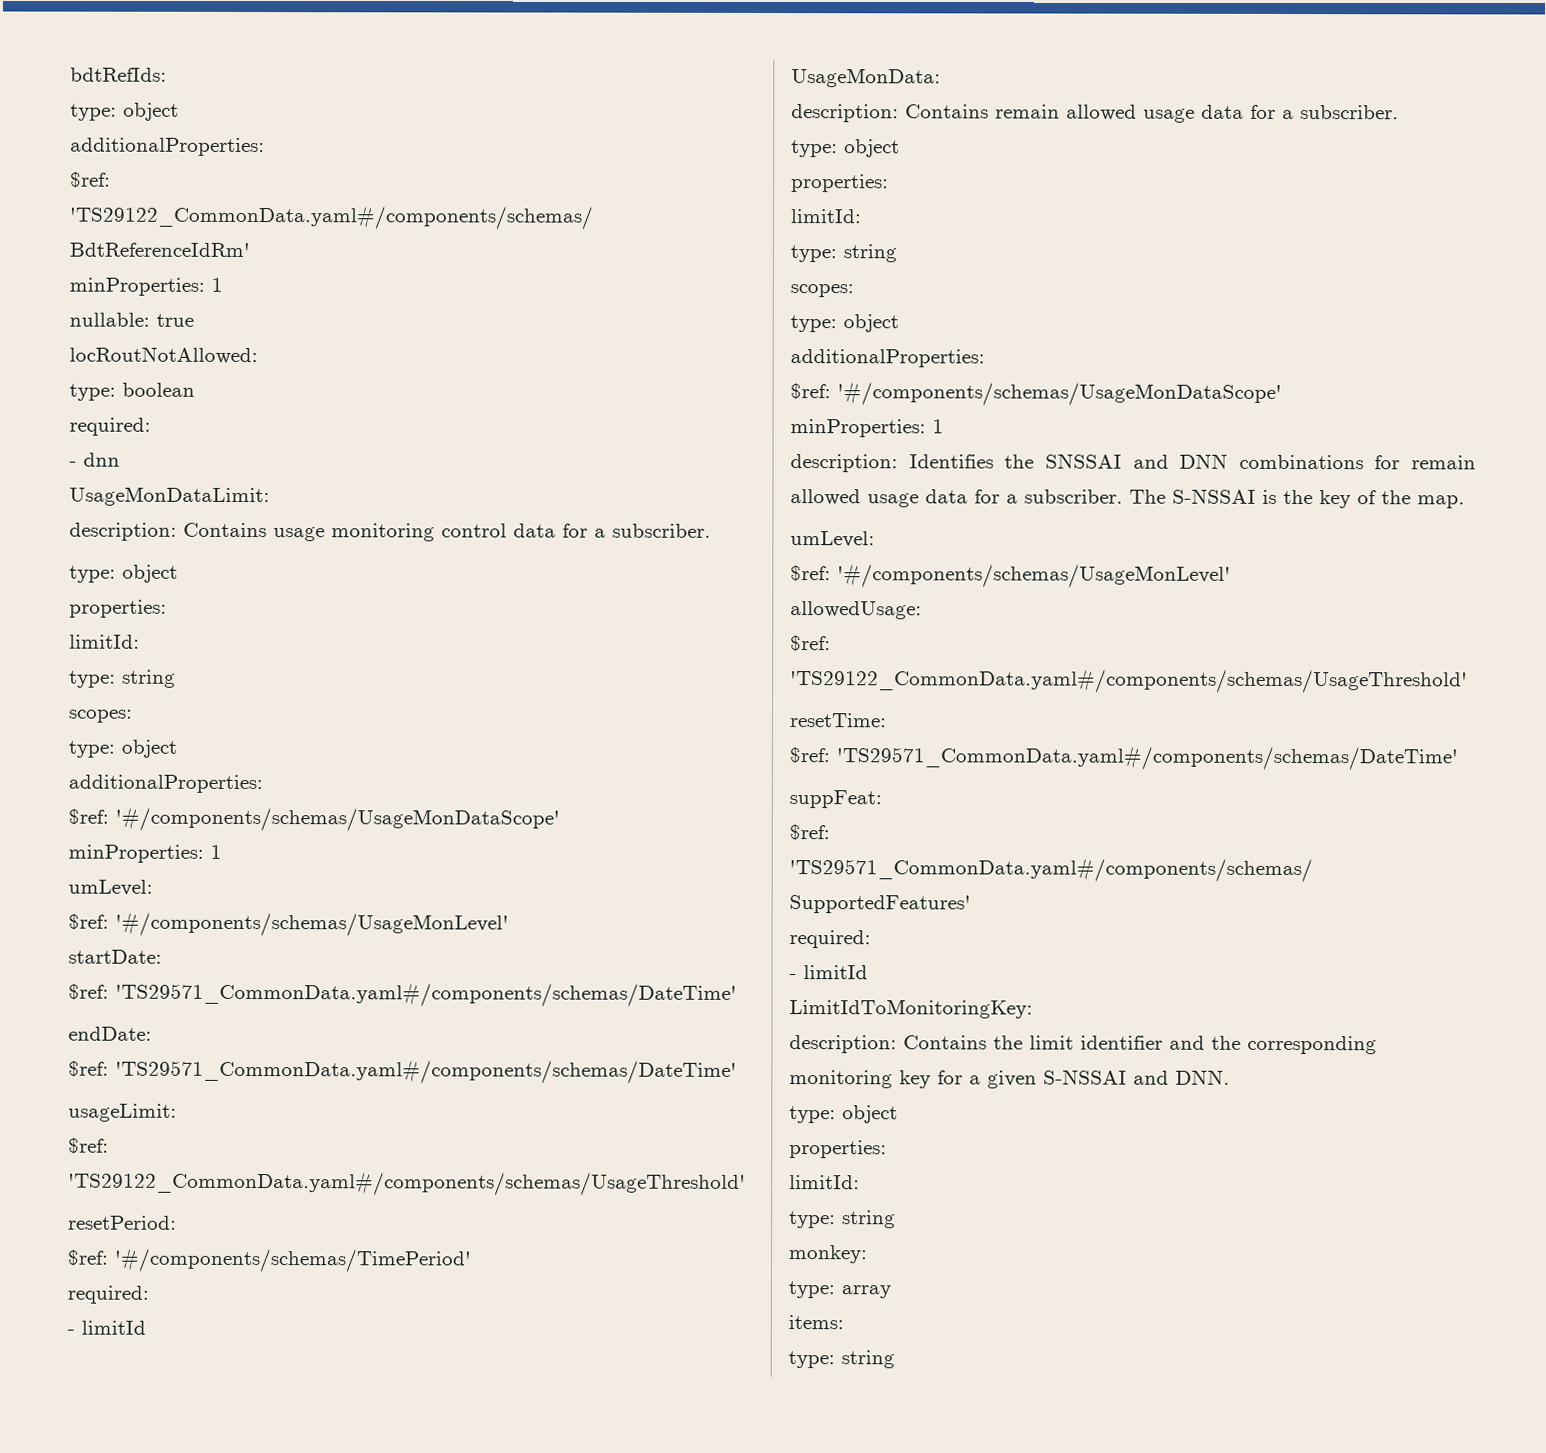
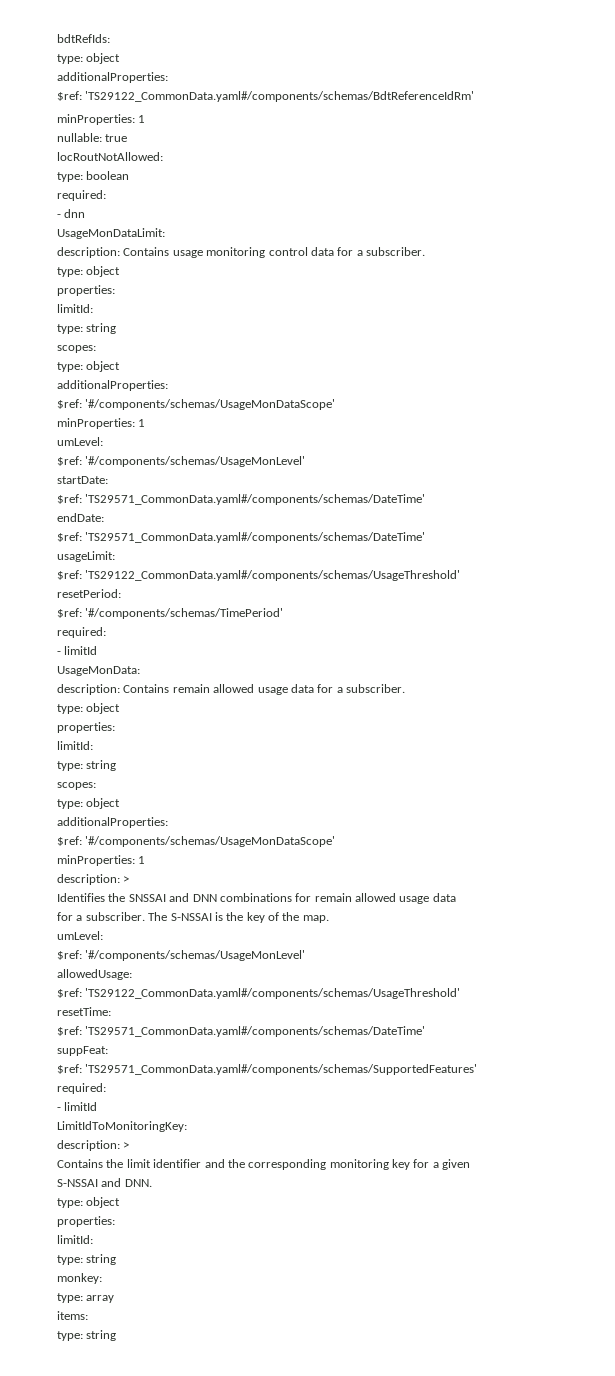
(898, 463) none -> [123,876,130,883] > //
(968, 496) none -> (456, 897) //
(897, 1044) none -> [123,1142,130,1149] > //
(1037, 1079) none -> (471, 1164) //

